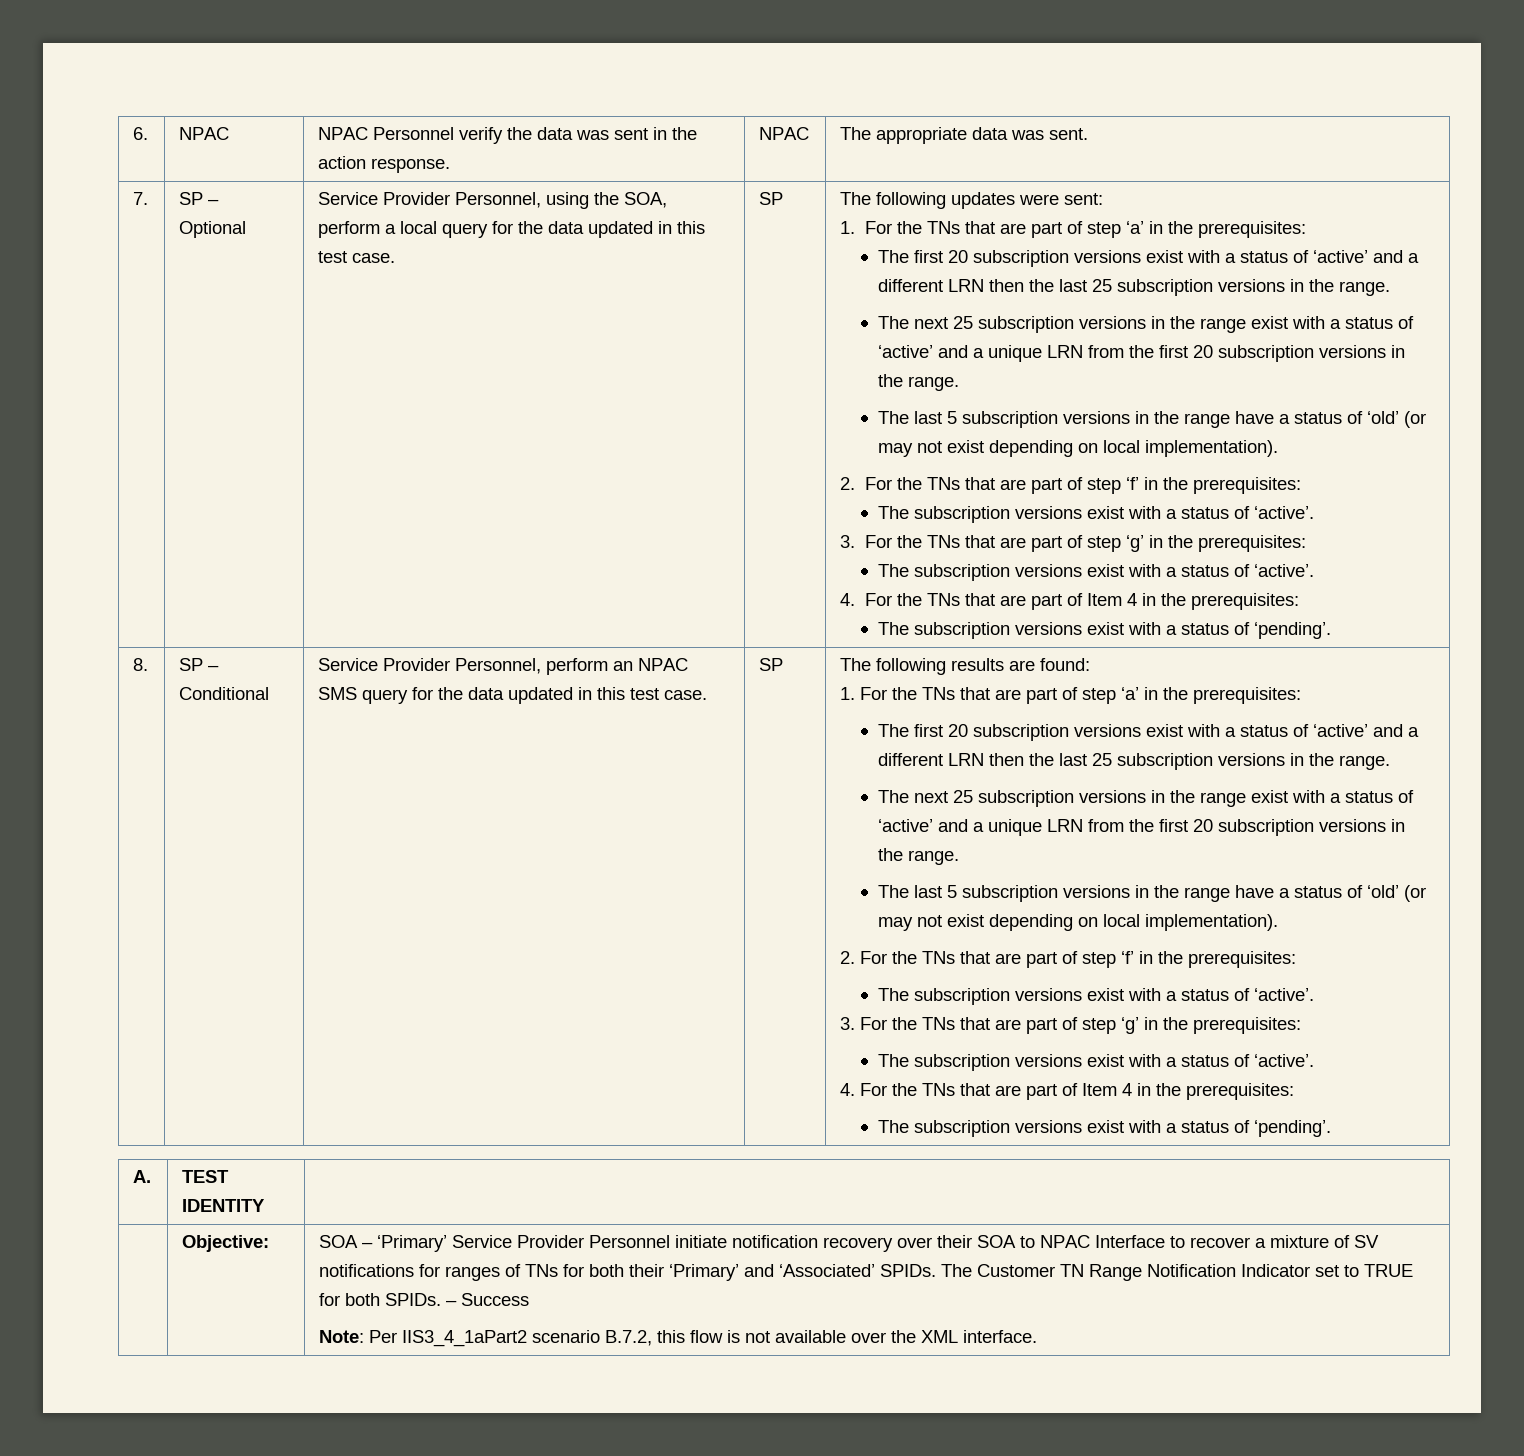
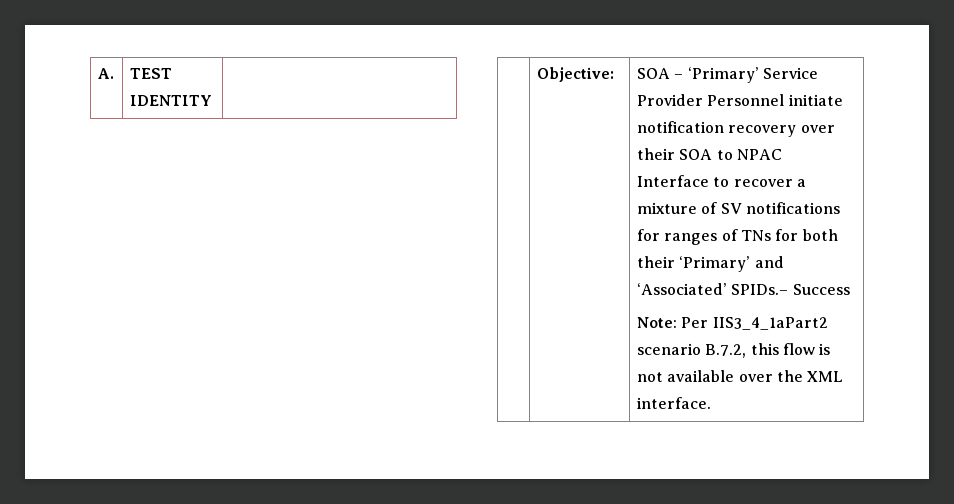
[133,127,149,140] [179,127,230,140] [318,127,698,144] [318,156,451,173] [759,127,810,140] [840,127,1089,144] [133,192,149,205] [179,192,220,205] [179,221,247,238] [318,192,668,209] [318,221,706,238] [318,251,396,263] [759,192,784,205] [840,192,1104,209] [840,221,1306,238] [877,250,1419,267] [877,279,1390,296] [877,316,1414,333] [877,345,1405,362] [877,374,959,391] [877,411,1426,428] [877,440,1278,457] [840,477,1301,494] [877,506,1314,523] [840,535,1306,552] [877,564,1314,581] [840,593,1299,610] [877,622,1331,639] [133,658,149,671] [179,658,220,671] [179,687,270,700] [318,658,689,675] [318,687,708,704] [759,658,784,671] [840,658,1091,675] [840,687,1302,704] [877,724,1419,741] [877,753,1390,770] [877,790,1414,807] [877,819,1405,836] [877,848,959,865] [877,885,1426,902] [877,914,1278,931] [840,951,1297,968] [877,988,1314,1005] [840,1017,1302,1034] [877,1054,1314,1071] [840,1083,1295,1100] [877,1120,1331,1137] 6. | NPAC | NPAC Personnel verify the data was sent in the action response. | NPAC | The appropriate data was sent. // 7. | SP – Optional | Service Provider Personnel, using the SOA, perform a local query for the data updated in this test case. | SP | The following updates were sent: // 1. For the TNs that are part of step ‘a’ in the prerequisites: // The first 20 subscription versions exist with a status of ‘active’ and a different LRN then the last 25 subscription versions in the range. // The next 25 subscription versions in the range exist with a status of ‘active’ and a unique LRN from the first 20 subscription versions in the range. // The last 5 subscription versions in the range have a status of ‘old’ (or may not exist depending on local implementation). // 2. For the TNs that are part of step ‘f’ in the prerequisites: // The subscription versions exist with a status of ‘active’. // 3. For the TNs that are part of step ‘g’ in the prerequisites: // The subscription versions exist with a status of ‘active’. // 4. For the TNs that are part of Item 4 in the prerequisites: // The subscription versions exist with a status of ‘pending’. // 8. | SP – Conditional | Service Provider Personnel, perform an NPAC SMS query for the data updated in this test case. | SP | The following results are found: // 1. For the TNs that are part of step ‘a’ in the prerequisites: // The first 20 subscription versions exist with a status of ‘active’ and a different LRN then the last 25 subscription versions in the range. // The next 25 subscription versions in the range exist with a status of ‘active’ and a unique LRN from the first 20 subscription versions in the range. // The last 5 subscription versions in the range have a status of ‘old’ (or may not exist depending on local implementation). // 2. For the TNs that are part of step ‘f’ in the prerequisites: // The subscription versions exist with a status of ‘active’. // 3. For the TNs that are part of step ‘g’ in the prerequisites: // The subscription versions exist with a status of ‘active’. // 4. For the TNs that are part of Item 4 in the prerequisites: // The subscription versions exist with a status of ‘pending’. // -> (97, 73) none
[880,1264,1414,1281] [319,1293,458,1306] SPIDs. The Customer TN Range Notification Indicator set to TRUE for both SPIDs. – -> [731,284,789,295] SPIDs.–

